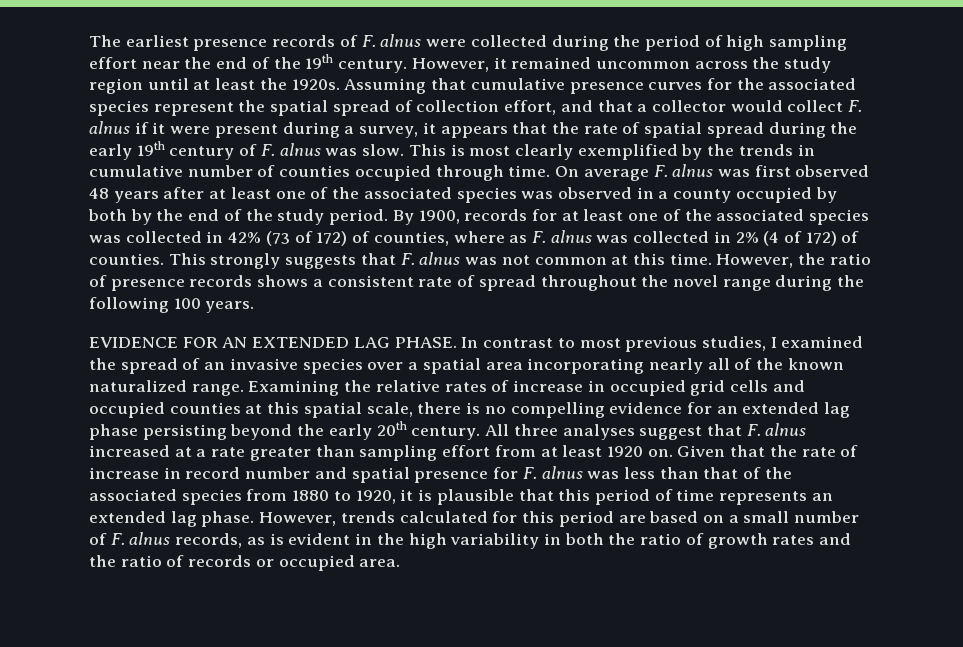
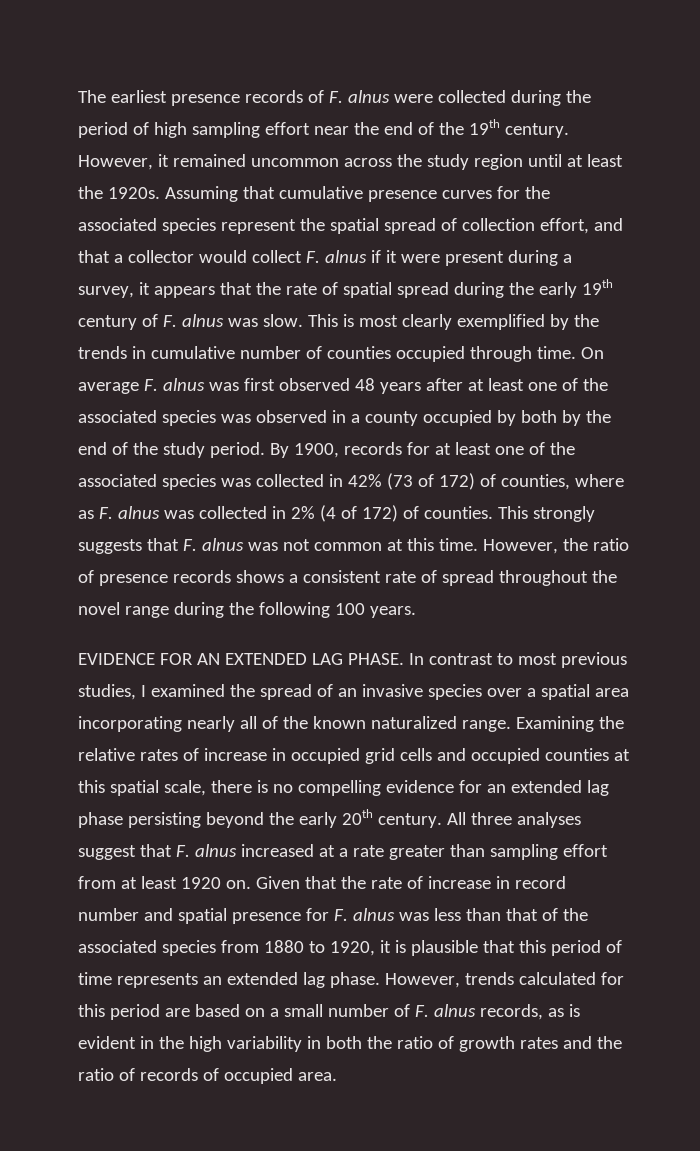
[255,559,274,567] or -> [202,1068,219,1081] of

